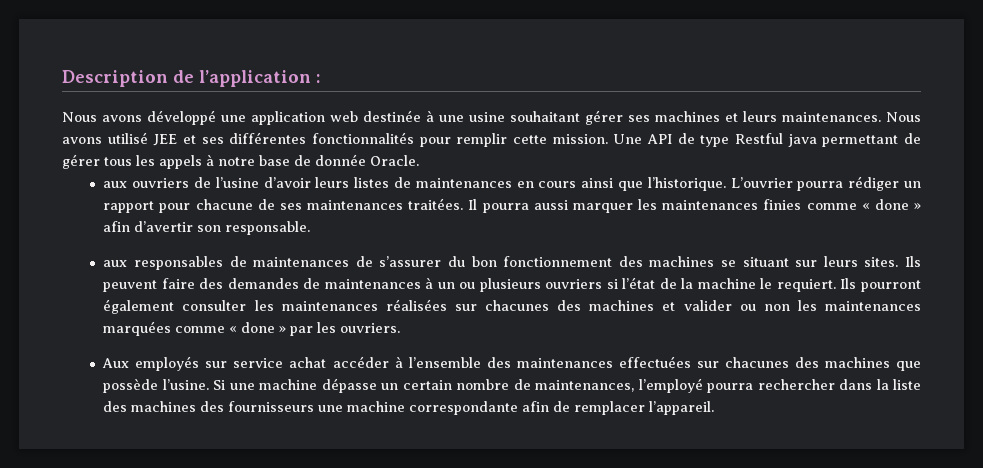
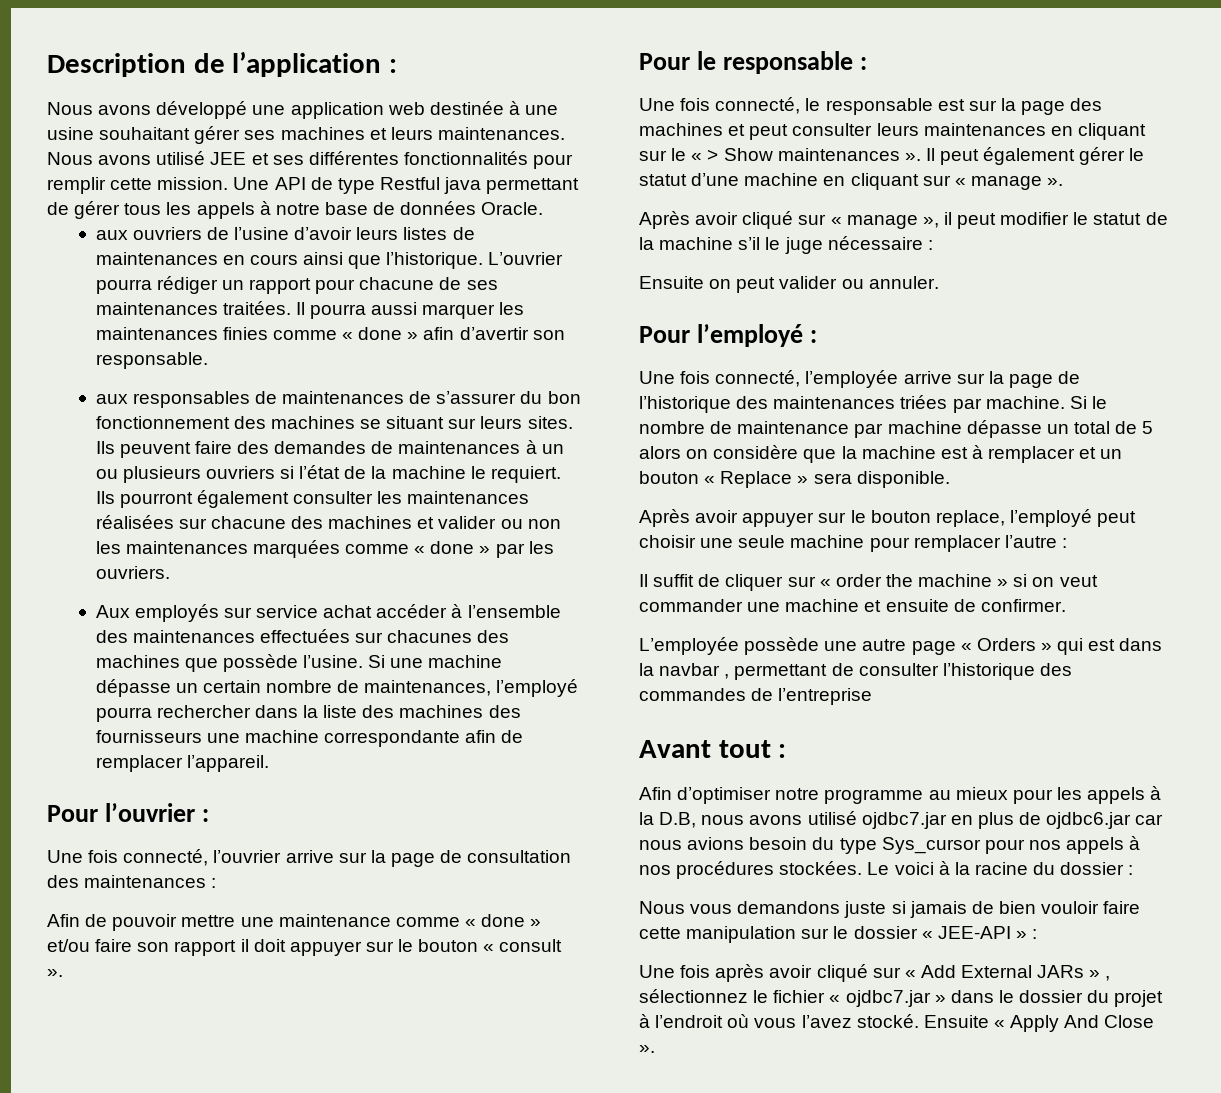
[315,154,366,166] donnée -> [400,201,477,215] données
[485,300,550,311] chacunes -> [210,516,286,529] chacune
(715, 408) none -> [47,803,209,822] [47,849,572,867] [47,875,217,888] [47,914,542,931] [47,939,563,956] [47,969,63,977] [639,51,867,74] [639,97,1103,115] [639,123,1146,140] [639,147,1145,165] [639,173,1064,190] [639,211,1168,229] [639,236,933,254] [639,276,939,293] [639,324,817,347] [639,370,1081,388] [639,395,1107,413] [639,420,1154,438] [639,445,1123,463] [639,471,950,488] [639,509,1137,527] [639,535,1067,552] [639,574,1098,591] [639,599,1066,612] [639,637,1163,655] [639,663,1072,680] [639,688,873,705] [639,740,787,758] [639,786,1162,804] [639,811,1164,829] [639,836,1141,854] [639,861,1134,879] [639,901,1141,918] [639,926,1038,943] [639,964,1111,982] [639,989,1164,1007] [639,1014,1155,1032] [639,1045,655,1053] // Pour l’ouvrier : // Une fois connecté, l’ouvrier arrive sur la page de consultation des maintenances : // Afin de pouvoir mettre une maintenance comme « done » et/ou faire son rapport il doit appuyer sur le bouton « consult ». // Pour le responsable : // Une fois connecté, le responsable est sur la page des machines et peut consulter leurs maintenances en cliquant sur le « > Show maintenances ». Il peut également gérer le statut d’une machine en cliquant sur « manage ». // Après avoir cliqué sur « manage », il peut modifier le statut de la machine s’il le juge nécessaire : // Ensuite on peut valider ou annuler. // Pour l’employé : // Une fois connecté, l’employée arrive sur la page de l’historique des maintenances triées par machine. Si le nombre de maintenance par machine dépasse un total de 5 alors on considère que la machine est à remplacer et un bouton « Replace » sera disponible. // Après avoir appuyer sur le bouton replace, l’employé peut choisir une seule machine pour remplacer l’autre : // Il suffit de cliquer sur « order the machine » si on veut commander une machine et ensuite de confirmer. // L’employée possède une autre page « Orders » qui est dans la navbar , permettant de consulter l’historique des commandes de l’entreprise // Avant tout : // Afin d’optimiser notre programme au mieux pour les appels à la D.B, nous avons utilisé ojdbc7.jar en plus de ojdbc6.jar car nous avions besoin du type Sys_cursor pour nos appels à nos procédures stockées. Le voici à la racine du dossier : // Nous vous demandons juste si jamais de bien vouloir faire cette manipulation sur le dossier « JEE-API » : // Une fois après avoir cliqué sur « Add External JARs » , sélectionnez le fichier « ojdbc7.jar » dans le dossier du projet à l’endroit où vous l’avez stocké. Ensuite « Apply And Close ».

